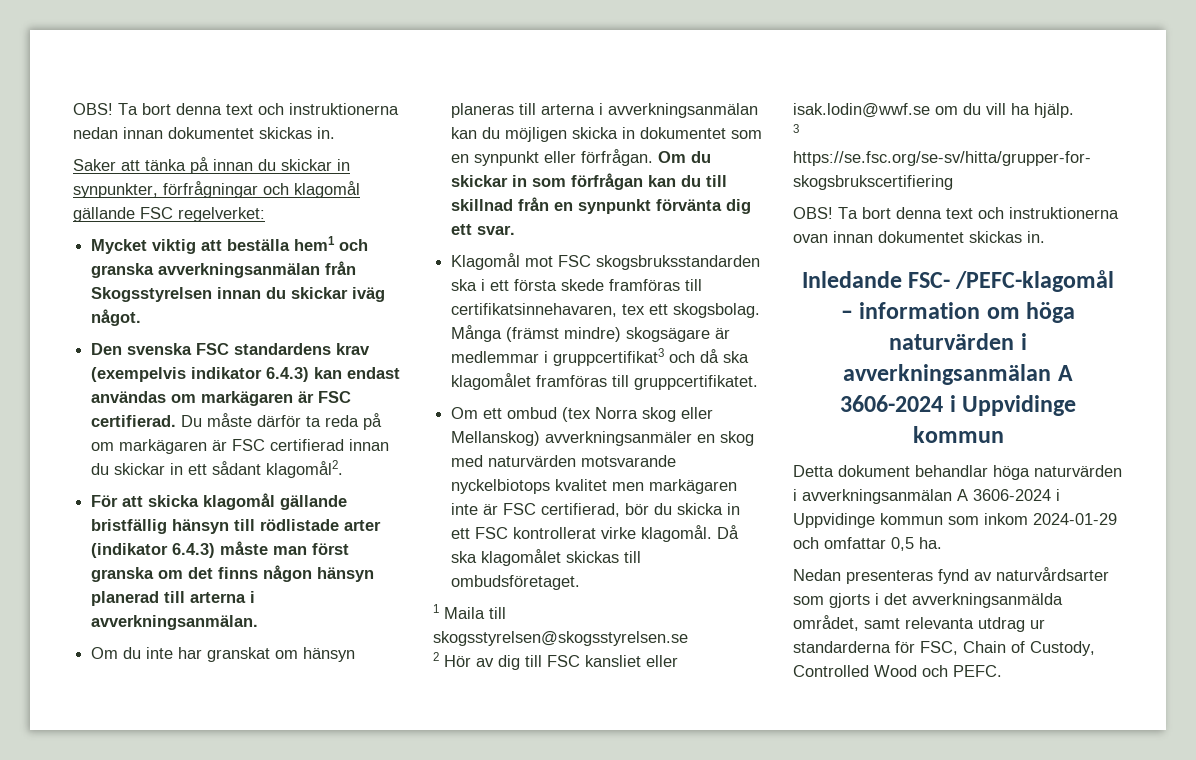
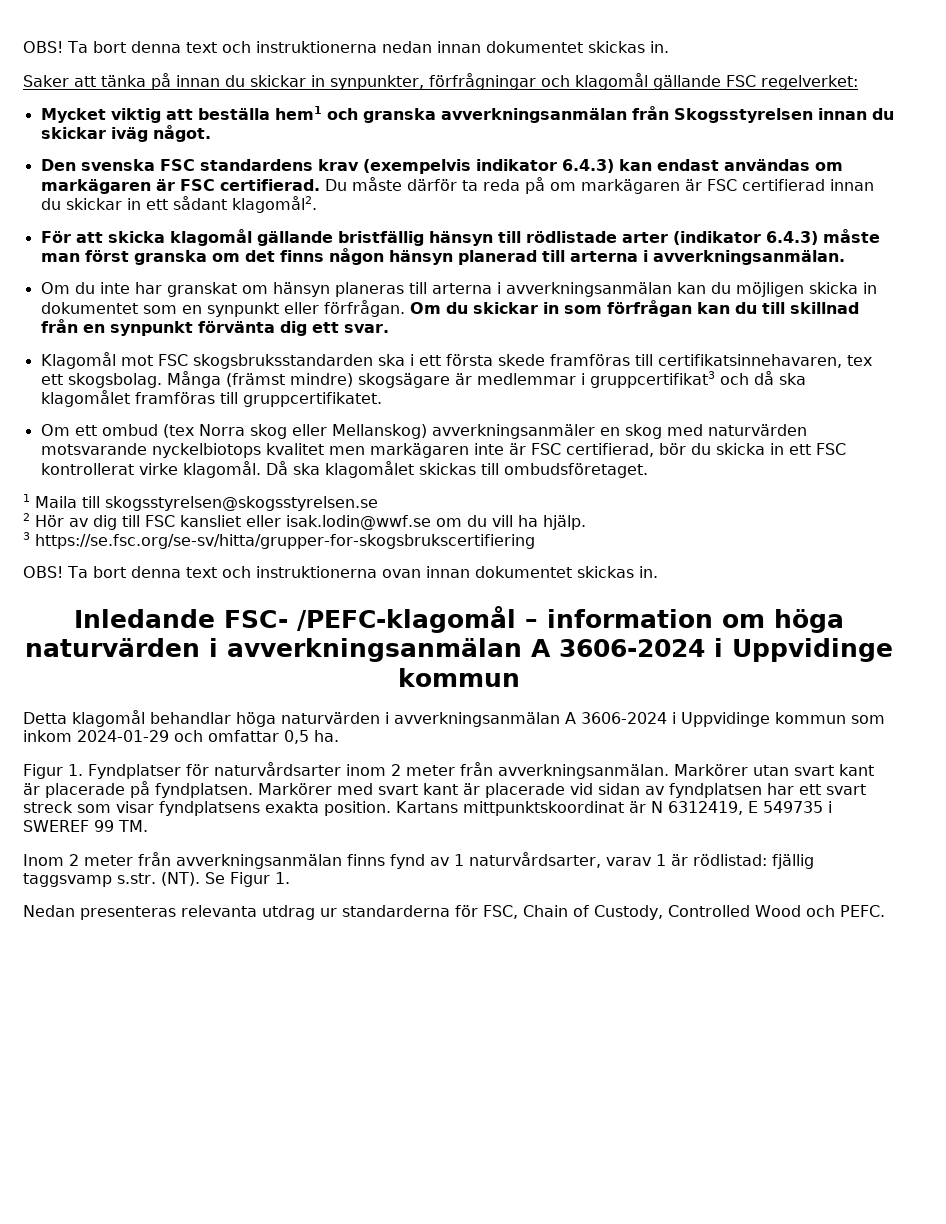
[838,465,910,477] dokument -> [72,710,145,727] klagomål
[793,567,1109,584] [793,593,1063,608] [793,615,900,631] Nedan presenteras fynd av naturvårdsarter som gjorts i det avverkningsanmälda området, samt -> [23,762,874,779] [23,781,866,798] [23,801,832,816] [23,820,148,832] [23,852,814,869] [23,872,290,887] [23,905,176,920] Figur 1. Fyndplatser för naturvårdsarter inom 2 meter från avverkningsanmälan. Markörer utan svart kant är placerade på fyndplatsen. Markörer med svart kant är placerade vid sidan av fyndplatsen har ett svart streck som visar fyndplatsens exakta position. Kartans mittpunktskoordinat är N 6312419, E 549735 i SWEREF 99 TM. // Inom 2 meter från avverkningsanmälan finns fynd av 1 naturvårdsarter, varav 1 är rödlistad: fjällig taggsvamp s.str. (NT). Se Figur 1. // Nedan presenteras

